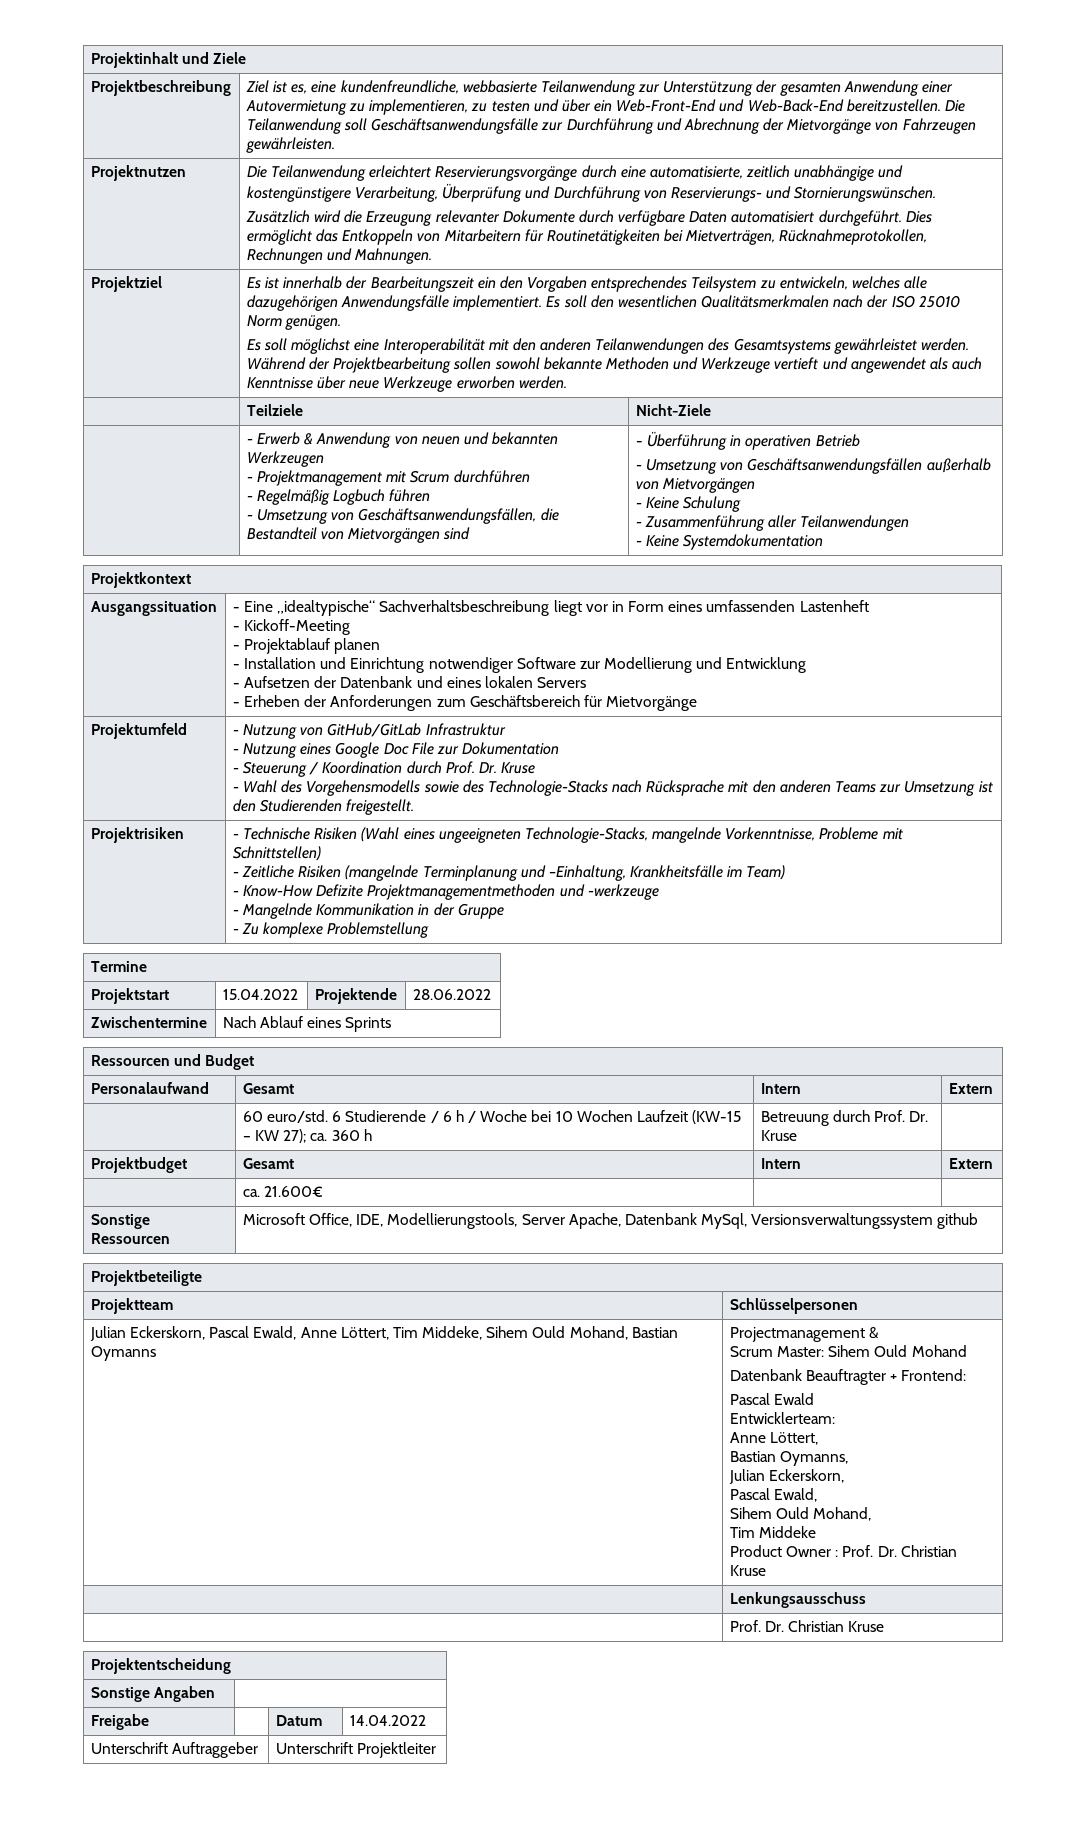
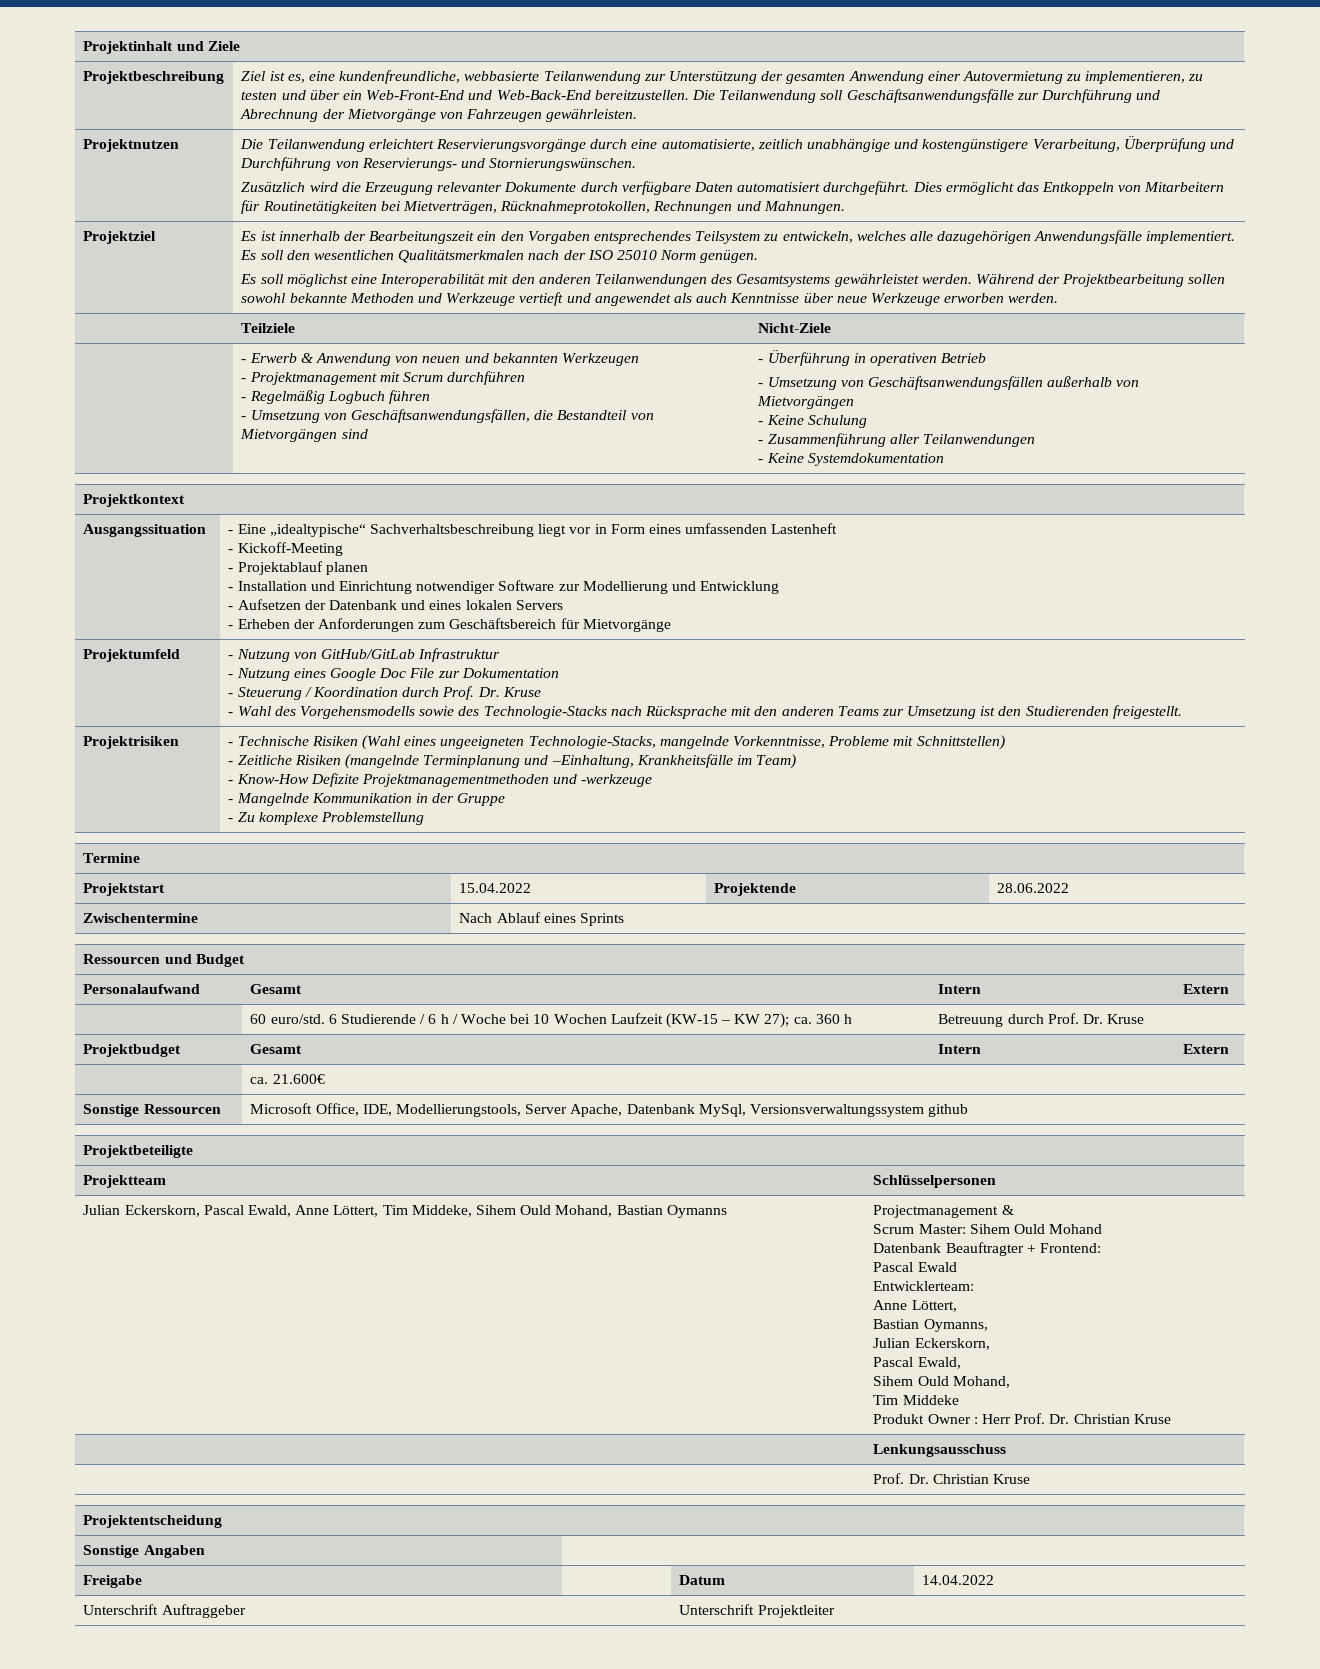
[729,1545,782,1557] Product -> [873,1414,925,1424] Produkt
(839, 1553) none -> [982,1414,1012,1424] Herr

